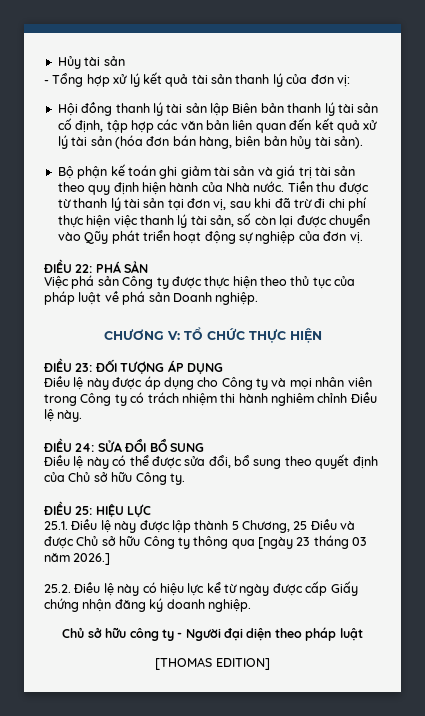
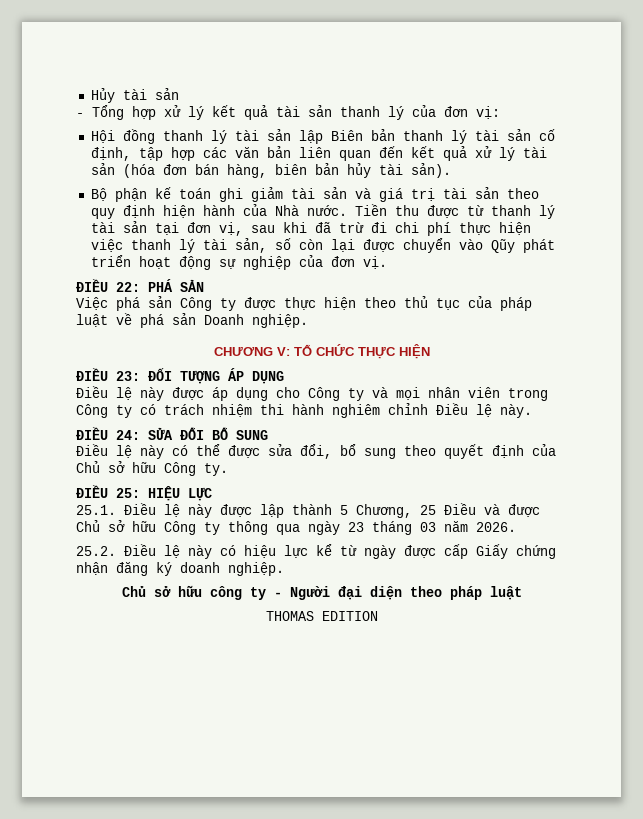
[258,537,293,549] [ngày -> [308,521,340,535] ngày
[73,553,111,565] 2026.] -> [476,522,516,532] 2026.
[155,657,270,670] [THOMAS EDITION] -> [265,611,378,621] THOMAS EDITION

